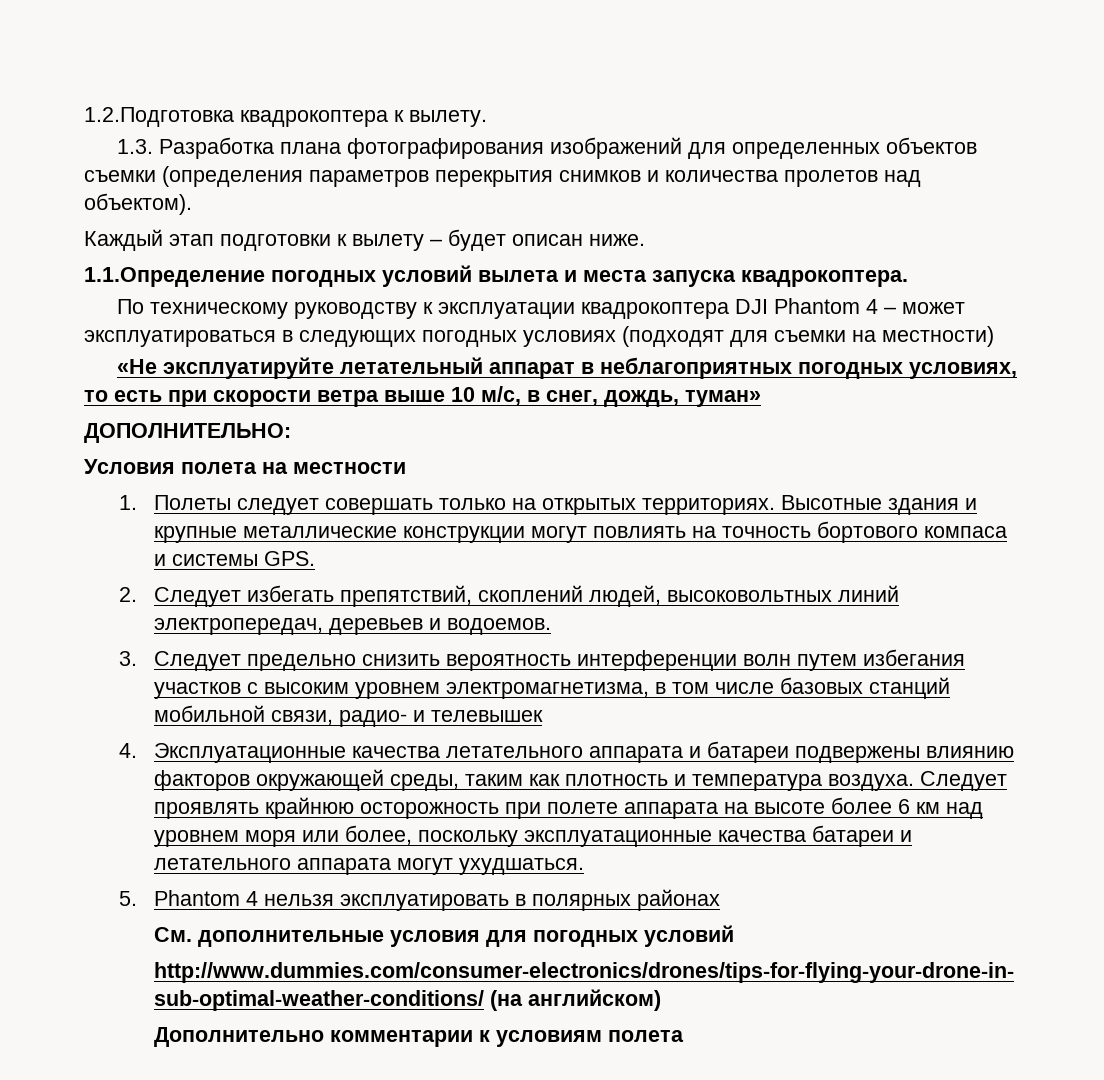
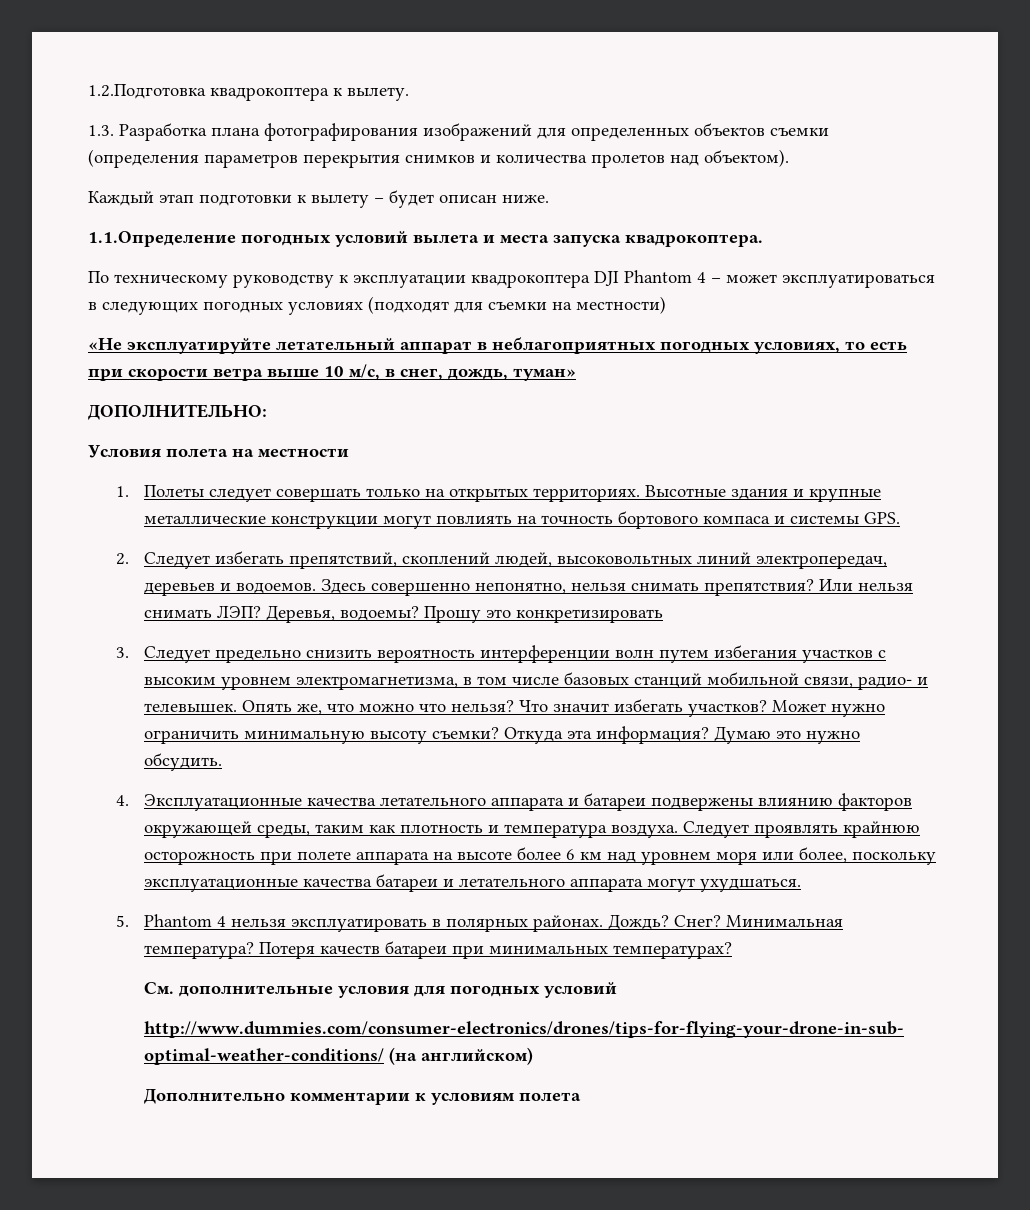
(551, 626) none -> [321,579,914,596] [144,605,664,623] Здесь совершенно непонятно, нельзя снимать препятствия? Или нельзя снимать ЛЭП? Деревья, водоемы? Прошу это конкретизировать
[430,710,543,722] телевышек -> [144,699,886,717] [144,726,861,744] [144,753,223,771] телевышек. Опять же, что можно что нельзя? Что значит избегать участков? Может нужно ограничить минимальную высоту съемки? Откуда эта информация? Думаю это нужно обсудить.
[636,889,720,911] районах -> [533,914,844,932] [144,941,733,959] районах. Дождь? Снег? Минимальная температура? Потеря качеств батареи при минимальных температурах?

